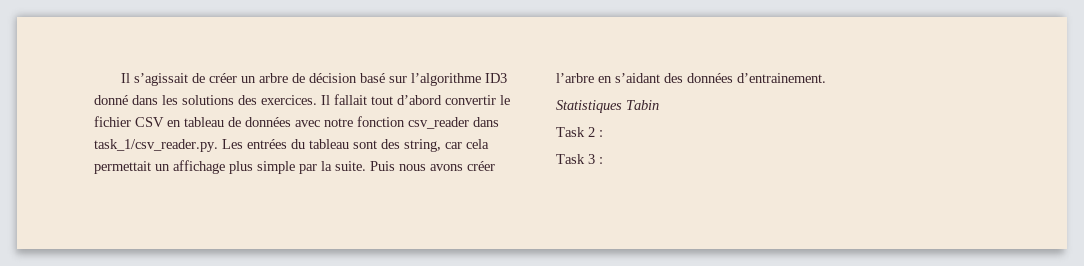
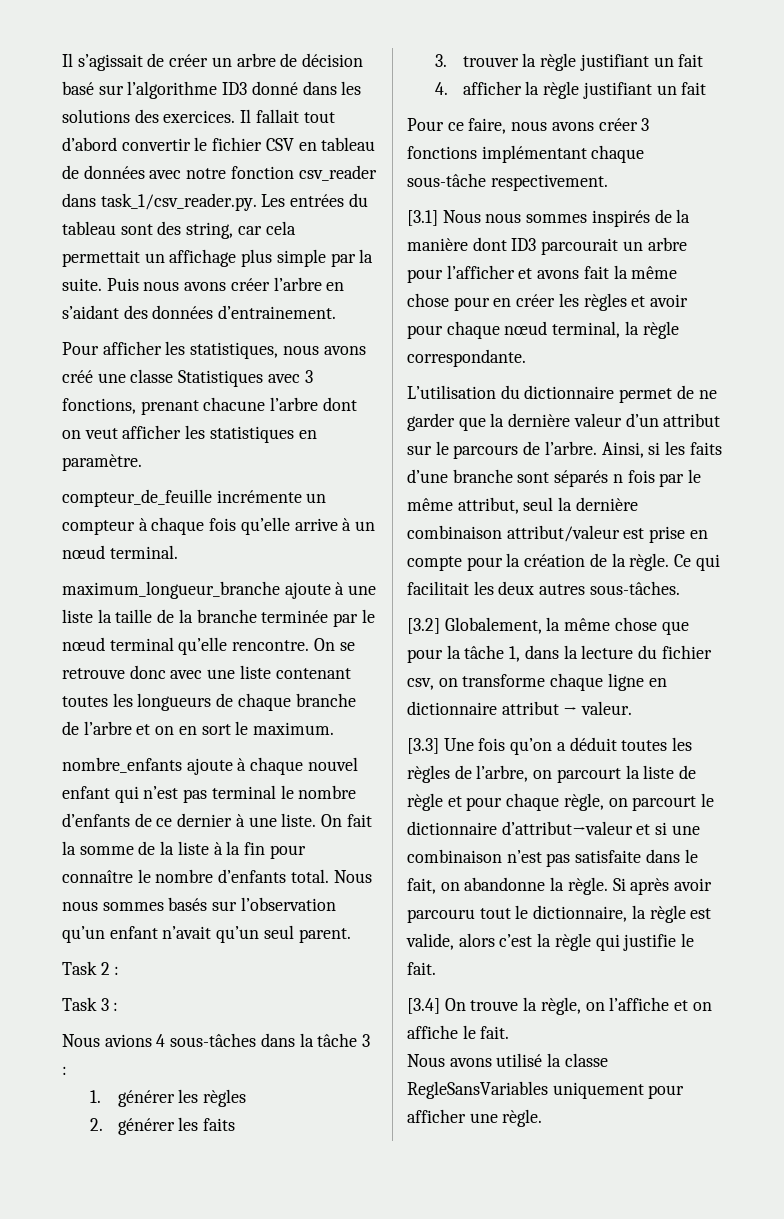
[556,100,659,113] Statistiques Tabin -> [62,341,366,359] [62,369,313,387] [62,397,357,415] [62,425,317,443] [62,454,142,471] [62,489,327,507] [62,517,376,535] [62,545,178,559] [62,581,377,599] [62,609,375,627] [62,637,355,655] [62,665,351,679] [62,693,356,711] [62,721,335,735] [62,757,358,775] [62,785,357,803] [62,813,372,827] [62,841,306,859] [62,869,372,883] [62,897,336,911] [62,925,351,943] Pour afficher les statistiques, nous avons créé une classe Statistiques avec 3 fonctions, prenant chacune l’arbre dont on veut afficher les statistiques en paramètre. // compteur_de_feuille incrémente un compteur à chaque fois qu’elle arrive à un nœud terminal. // maximum_longueur_branche ajoute à une liste la taille de la branche terminée par le nœud terminal qu’elle rencontre. On se retrouve donc avec une liste contenant toutes les longueurs de chaque branche de l’arbre et on en sort le maximum. // nombre_enfants ajoute à chaque nouvel enfant qui n’est pas terminal le nombre d’enfants de ce dernier à une liste. On fait la somme de la liste à la fin pour connaître le nombre d’enfants total. Nous nous sommes basés sur l’observation qu’un enfant n’avait qu’un seul parent.
(603, 160) none -> [62,1033,371,1047] [62,1066,67,1075] [89,1089,247,1107] [89,1117,236,1135] [434,53,704,71] [434,81,707,99] [407,118,650,134] [407,145,645,163] [407,173,608,191] [407,209,691,227] [407,237,687,255] [407,265,678,283] [407,293,689,311] [407,321,679,339] [407,349,526,367] [407,385,717,403] [407,413,721,431] [407,441,722,459] [407,469,702,487] [407,497,638,514] [407,525,708,543] [407,553,720,571] [407,581,680,595] [407,617,689,635] [407,645,712,663] [407,673,667,691] [407,701,633,715] [407,737,693,755] [407,765,697,783] [407,793,715,811] [407,821,700,835] [407,849,698,867] [407,877,713,895] [407,905,712,923] [406,933,695,951] [407,962,436,975] [407,997,712,1015] [407,1025,510,1039] [407,1053,608,1067] [407,1081,685,1099] [407,1109,543,1127] // Nous avions 4 sous-tâches dans la tâche 3 : // 1. générer les règles // 2. générer les faits // 3. trouver la règle justifiant un fait // 4. afficher la règle justifiant un fait // Pour ce faire, nous avons créer 3 fonctions implémentant chaque sous-tâche respectivement. // [3.1] Nous nous sommes inspirés de la manière dont ID3 parcourait un arbre pour l’afficher et avons fait la même chose pour en créer les règles et avoir pour chaque nœud terminal, la règle correspondante. // L’utilisation du dictionnaire permet de ne garder que la dernière valeur d’un attribut sur le parcours de l’arbre. Ainsi, si les faits d’une branche sont séparés n fois par le même attribut, seul la dernière combinaison attribut/valeur est prise en compte pour la création de la règle. Ce qui facilitait les deux autres sous-tâches. // [3.2] Globalement, la même chose que pour la tâche 1, dans la lecture du fichier csv, on transforme chaque ligne en dictionnaire attribut → valeur. // [3.3] Une fois qu’on a déduit toutes les règles de l’arbre, on parcourt la liste de règle et pour chaque règle, on parcourt le dictionnaire d’attribut→valeur et si une combinaison n’est pas satisfaite dans le fait, on abandonne la règle. Si après avoir parcouru tout le dictionnaire, la règle est valide, alors c’est la règle qui justifie le fait. // [3.4] On trouve la règle, on l’affiche et on affiche le fait. // Nous avons utilisé la classe RegleSansVariables uniquement pour afficher une règle.

